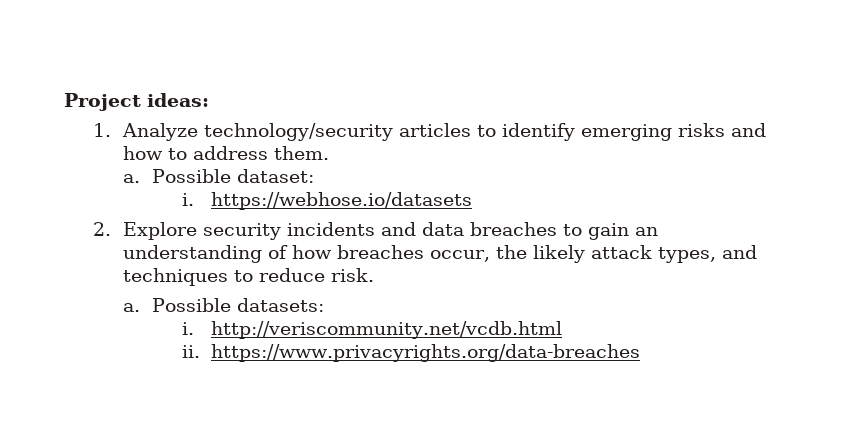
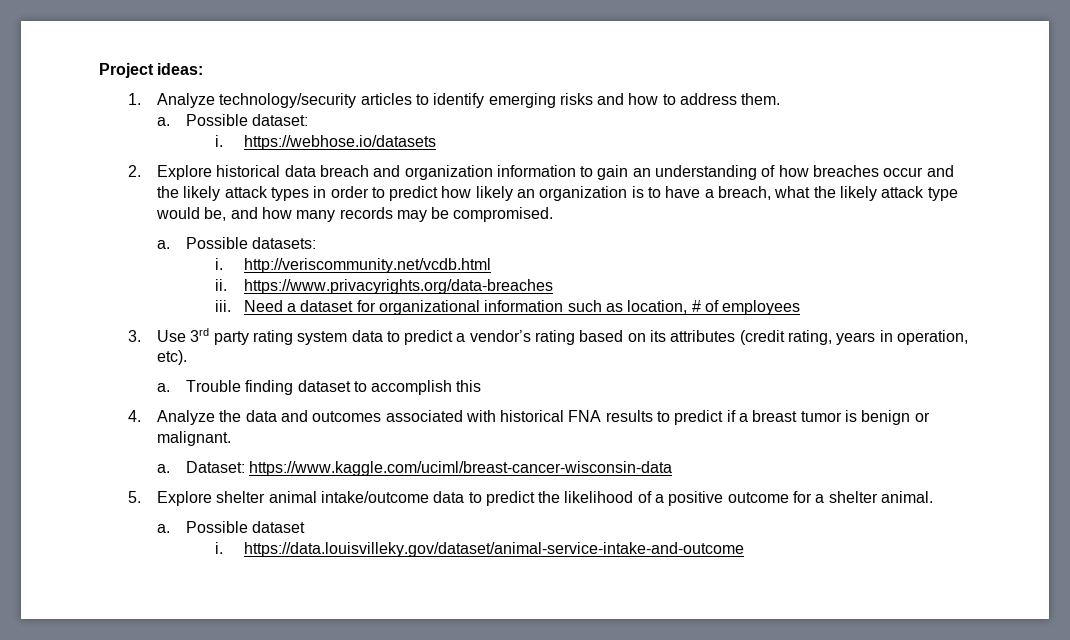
[202,222,557,240] security incidents and data breaches -> [216,165,576,180] historical data breach and organization information
[429,245,757,263] [122,268,374,286] occur, the likely attack types, and techniques to reduce risk. -> [883,165,954,177] [156,186,958,201] [155,207,554,222] occur and the likely attack types in order to predict how likely an organization is to have a breach, what the likely attack type would be, and how many records may be compromised.
(641, 353) none -> [214,300,801,315] [127,328,968,345] [156,350,187,365] [156,380,482,395] [127,410,930,425] [156,431,231,446] [156,461,673,476] [127,491,934,506] [156,521,306,533] [214,542,744,557] // iii. Need a dataset for organizational information such as location, # of employees // 3. Use 3rd party rating system data to predict a vendor’s rating based on its attributes (credit rating, years in operation, etc). // a. Trouble finding dataset to accomplish this // 4. Analyze the data and outcomes associated with historical FNA results to predict if a breast tumor is benign or malignant. // a. Dataset: https://www.kaggle.com/uciml/breast-cancer-wisconsin-data // 5. Explore shelter animal intake/outcome data to predict the likelihood of a positive outcome for a shelter animal. // a. Possible dataset // i. https://data.louisvilleky.gov/dataset/animal-service-intake-and-outcome

